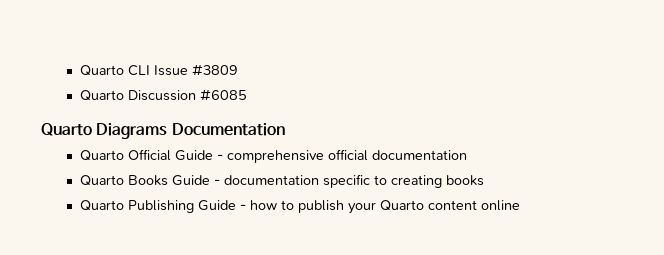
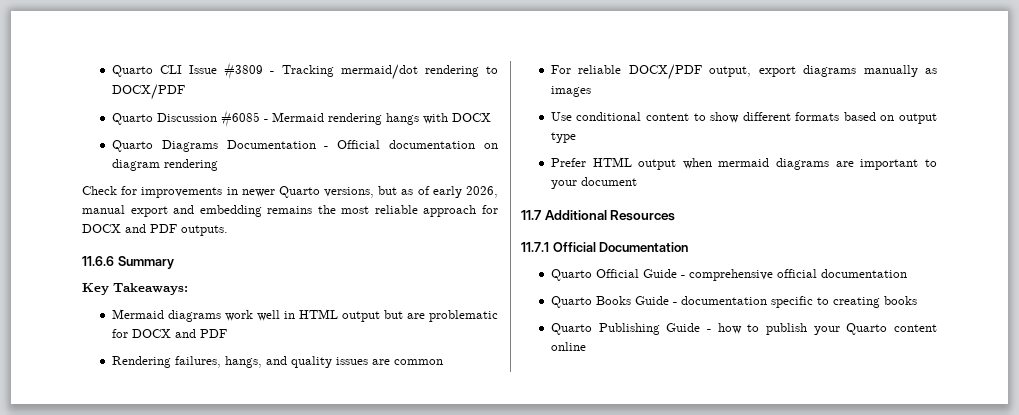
[80,89,248,101] [41,123,168,139] // Quarto Discussion #6085 // Quarto Diagrams -> [270,64,499,80] [111,84,185,100] [111,110,491,127] [111,140,498,152] [111,159,218,171] [82,186,499,198] [82,205,498,217] [82,224,228,236] [82,256,174,269] [82,283,188,295] [111,309,498,322] [111,329,227,338] [111,356,443,368] [550,64,937,80] [550,86,591,97] [550,112,938,124] [550,132,576,143] [550,157,937,170] [550,177,637,189] [521,210,676,221] [521,242,596,252] - Tracking mermaid/dot rendering to DOCX/PDF // Quarto Discussion #6085 - Mermaid rendering hangs with DOCX // Quarto Diagrams Documentation - Official documentation on diagram rendering // Check for improvements in newer Quarto versions, but as of early 2026, manual export and embedding remains the most reliable approach for DOCX and PDF outputs. // 11.6.6 Summary // Key Takeaways: // Mermaid diagrams work well in HTML output but are problematic for DOCX and PDF // Rendering failures, hangs, and quality issues are common // For reliable DOCX/PDF output, export diagrams manually as images // Use conditional content to show different formats based on output type // Prefer HTML output when mermaid diagrams are important to your document // 11.7 Additional Resources // 11.7.1 Official

